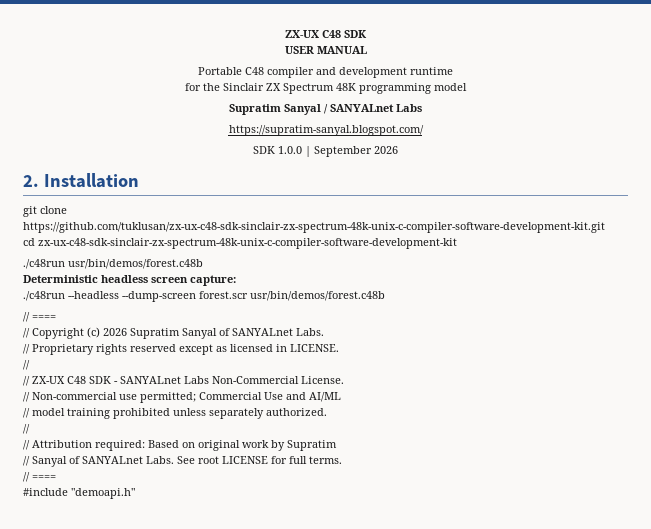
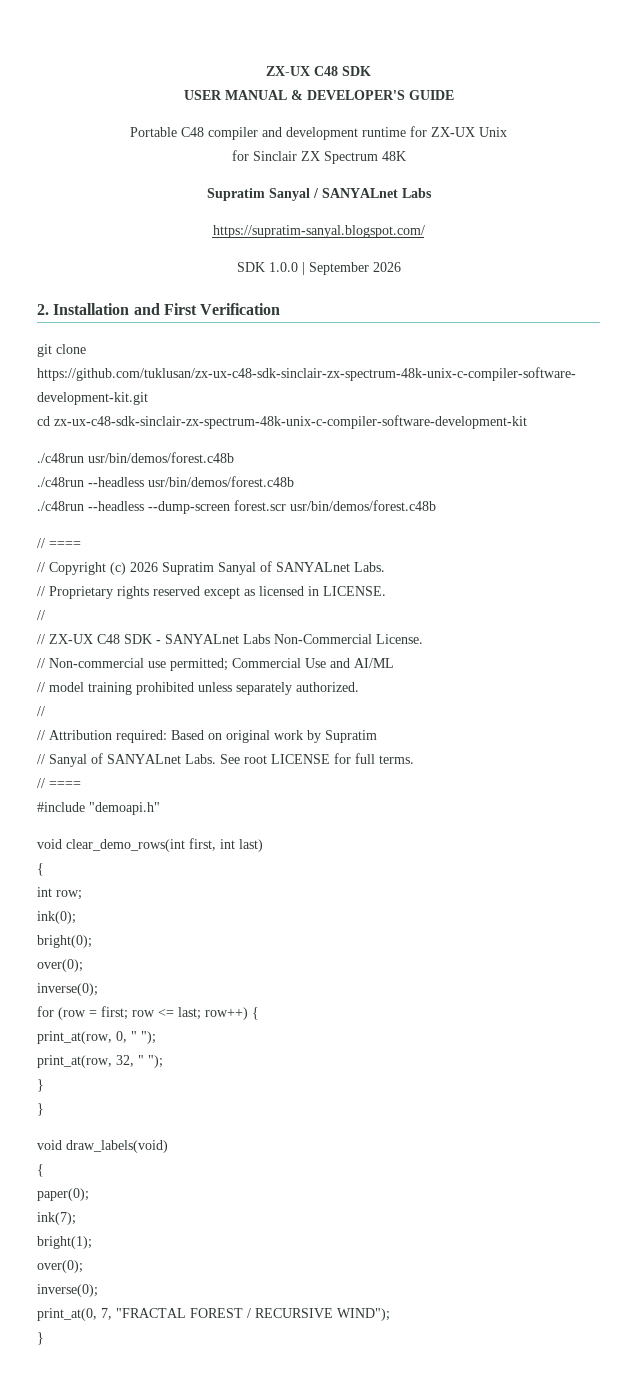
(367, 50) none -> [290,90,454,100] & DEVELOPER'S GUIDE
[185,83,220,91] // for the -> [410,126,507,137] [231,150,249,161] for ZX-UX Unix // for
[359,83,467,94] programming model -> (406, 156) none
(139, 180) none -> [133,303,281,315] and First Verification
[23,275,236,286] Deterministic headless screen capture: -> [37,476,294,487] ./c48run --headless usr/bin/demos/forest.c48b
(135, 493) none -> [37,838,263,852] [37,863,44,876] [37,887,82,900] [37,911,76,924] [37,935,92,948] [37,959,83,972] [37,983,98,996] [37,1006,259,1020] [37,1031,156,1044] [37,1055,163,1068] [37,1079,44,1092] [37,1103,44,1116] [37,1140,168,1153] [37,1164,44,1177] [37,1188,89,1201] [37,1212,76,1225] [37,1236,92,1249] [37,1260,83,1273] [37,1284,98,1297] [37,1308,390,1321] [37,1332,44,1345] // void clear_demo_rows(int first, int last) // { // int row; // ink(0); // bright(0); // over(0); // inverse(0); // for (row = first; row <= last; row++) { // print_at(row, 0, " "); // print_at(row, 32, " "); // } // } // void draw_labels(void) // { // paper(0); // ink(7); // bright(1); // over(0); // inverse(0); // print_at(0, 7, "FRACTAL FOREST / RECURSIVE WIND"); // }

